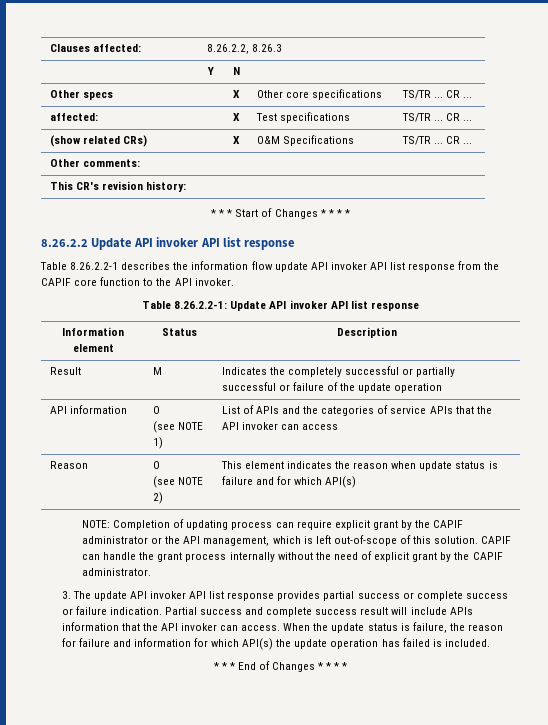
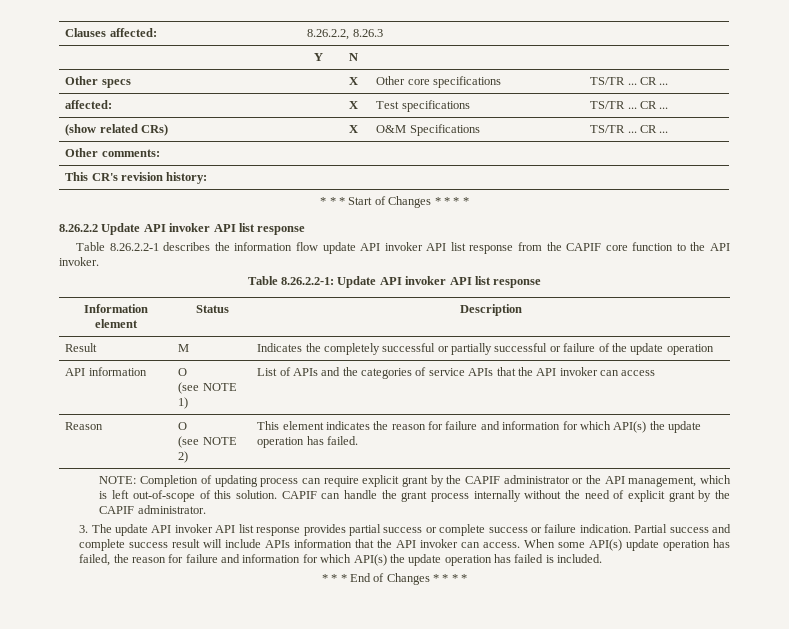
[391,461,498,471] [221,476,357,488] when update status is failure and for which API(s) -> [428,421,702,433] [257,436,358,448] for failure and information for which API(s) the update operation has failed.
[313,622,447,633] the update status is failure, -> [558,539,731,551] [79,554,111,566] some API(s) update operation has failed,

